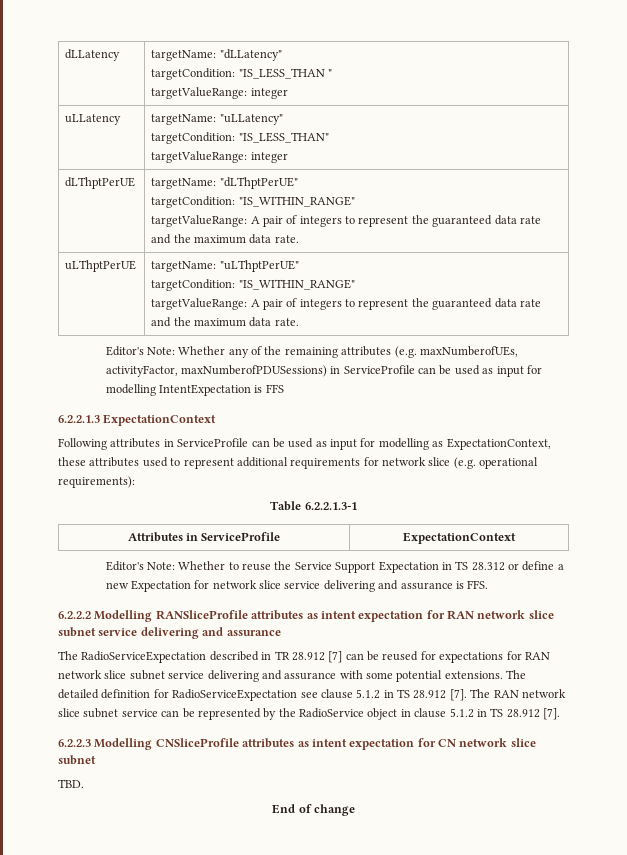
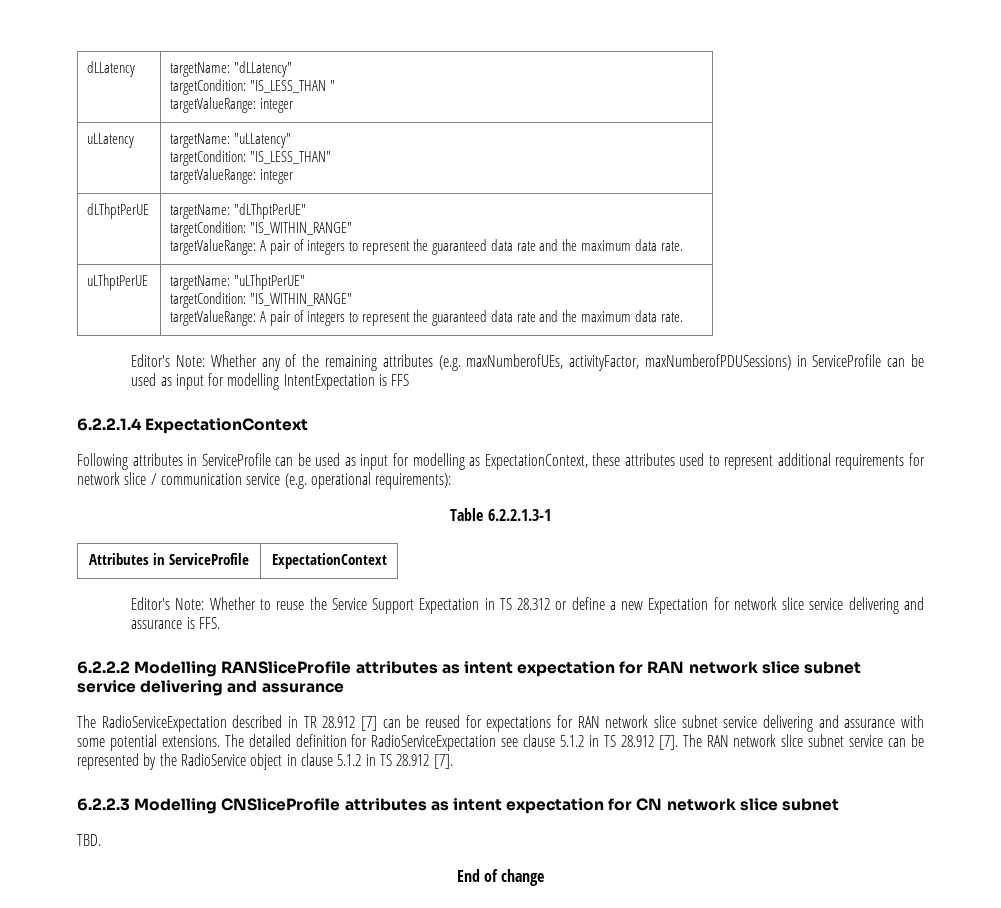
[58,415,100,423] 6.2.2.1.3 -> [77,418,142,431] 6.2.2.1.4
(451, 461) none -> [150,473,281,485] / communication service

